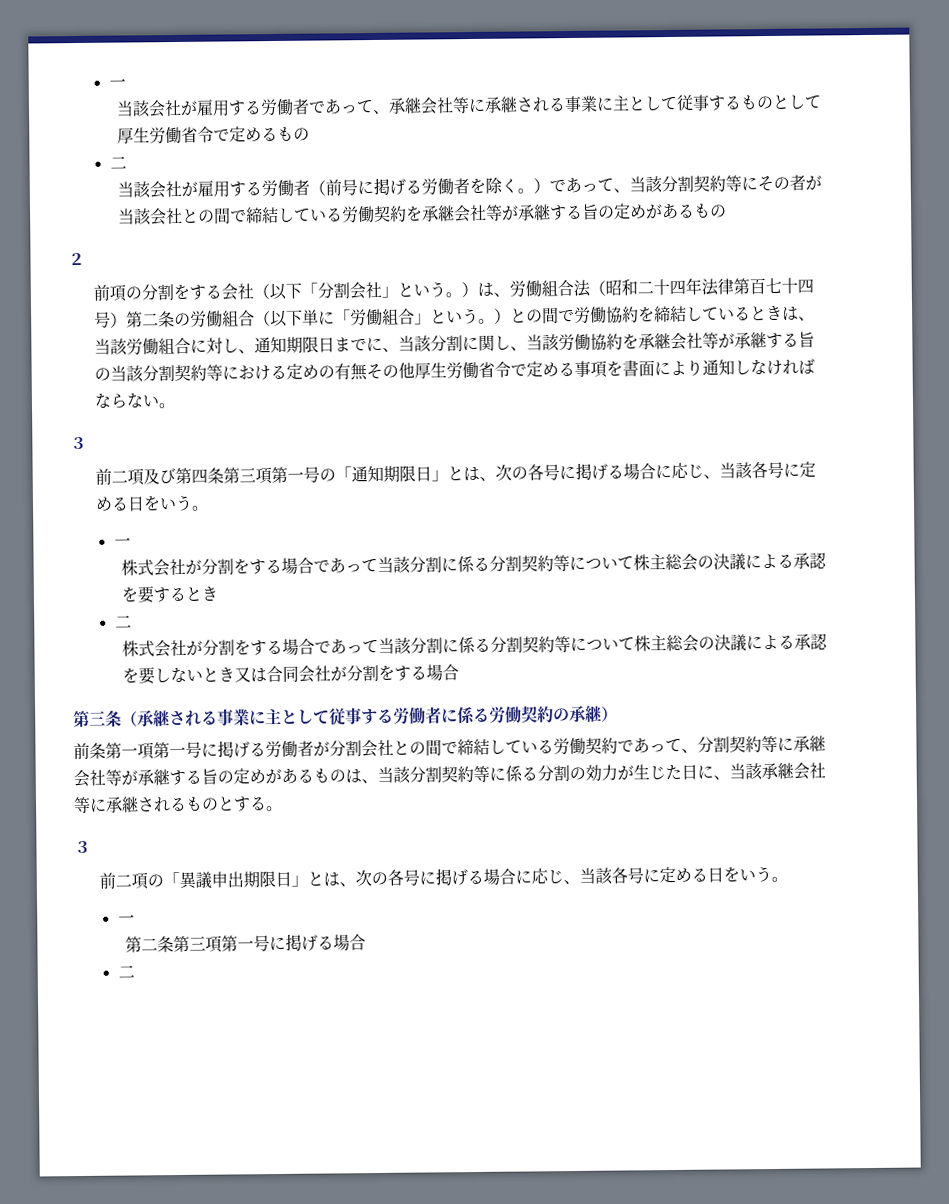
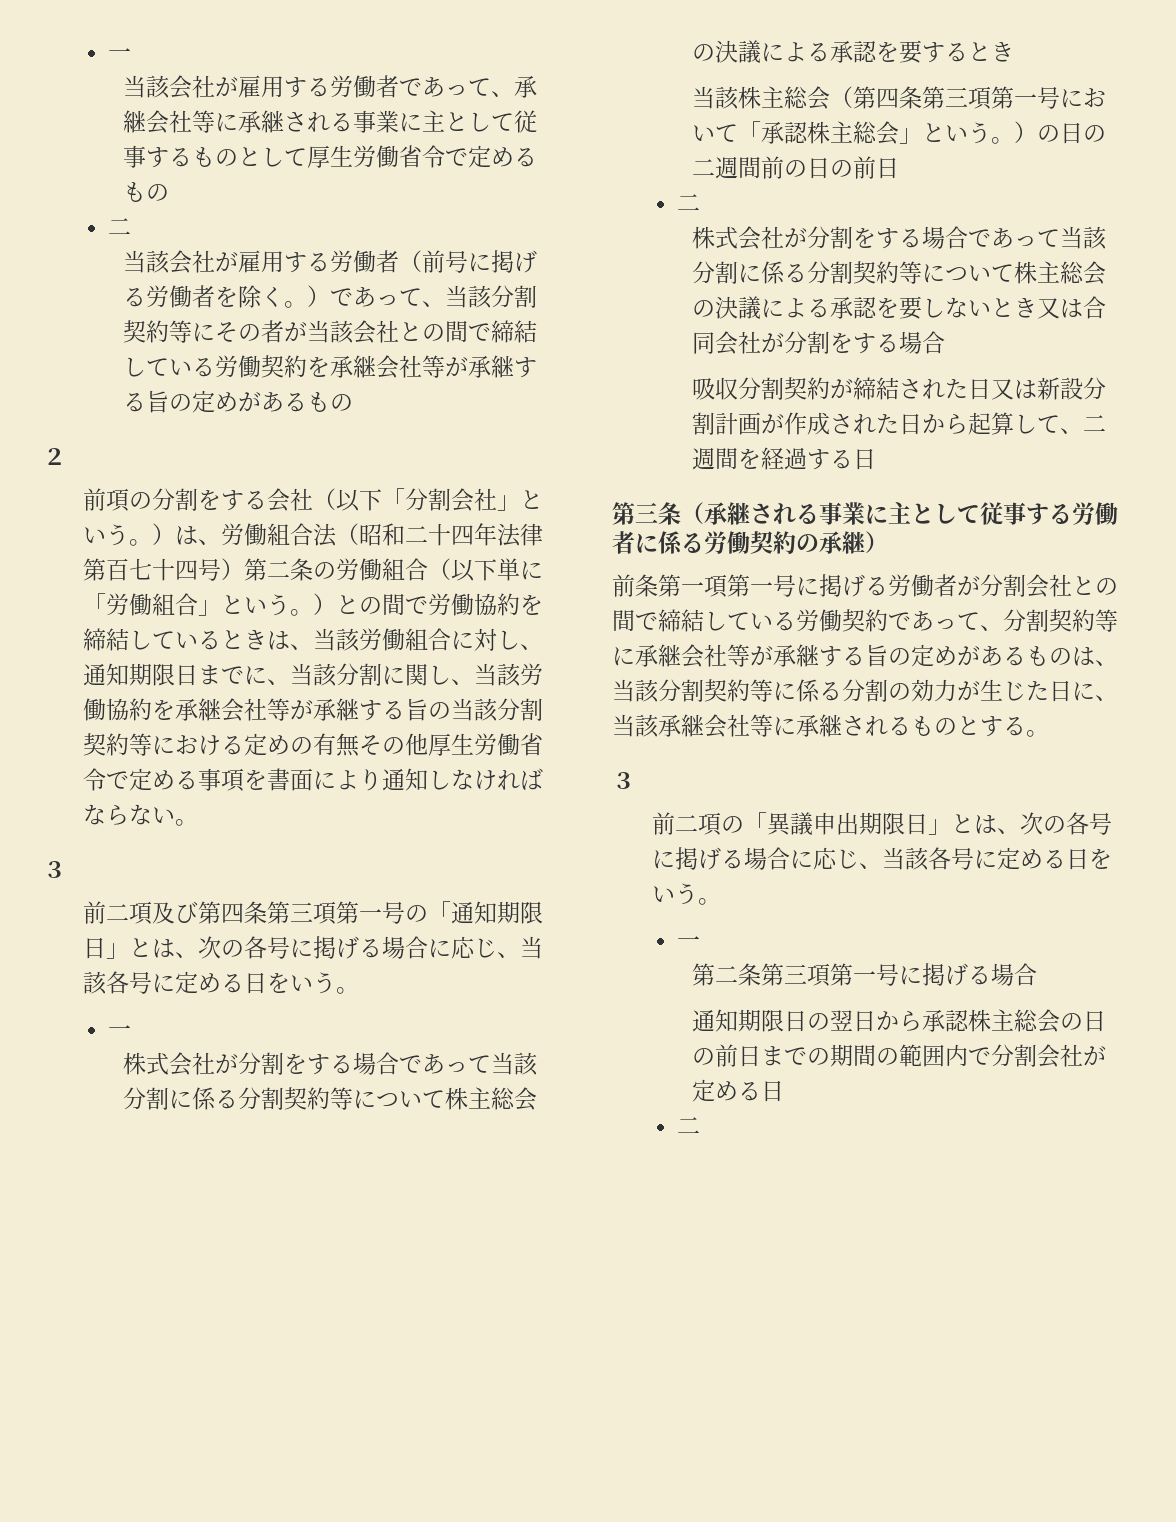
(219, 594) none -> [692,86,1107,110] [692,121,1107,145] [692,156,900,179] // 当該株主総会（第四条第三項第一号において「承認株主総会」という。）の日の二週間前の日の前日
(460, 672) none -> [692,377,1107,400] [692,412,1107,435] [692,447,877,470] // 吸収分割契約が締結された日又は新設分割計画が作成された日から起算して、二週間を経過する日
(367, 942) none -> [692,1009,1107,1033] [692,1044,1107,1068] [692,1079,785,1102] // 通知期限日の翌日から承認株主総会の日の前日までの期間の範囲内で分割会社が定める日

